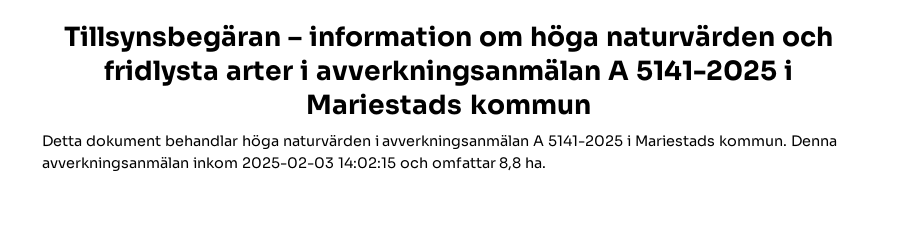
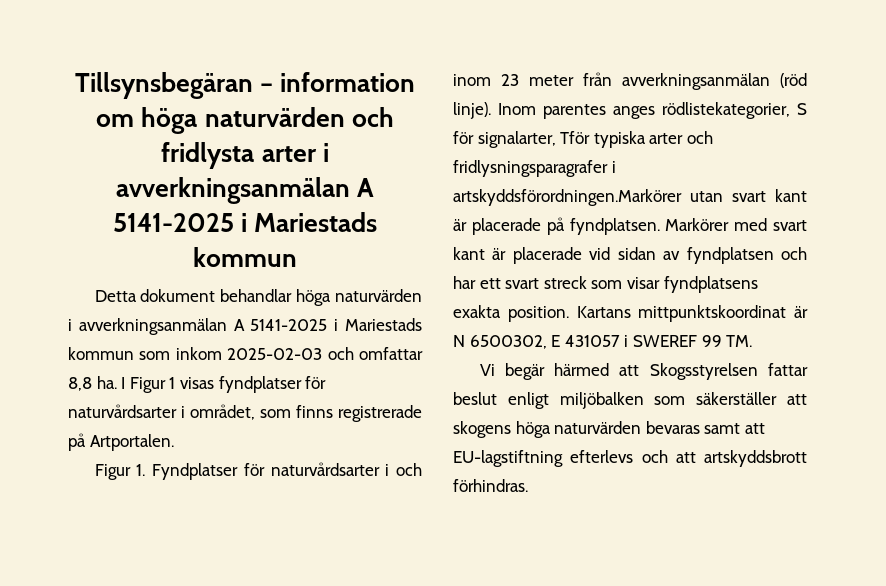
[719,135,837,147] [42,156,189,172] kommun. Denna avverkningsanmälan -> [68,347,171,360] kommun som
[337,157,396,169] 14:02:15 -> (323, 354) none
(547, 163) none -> [121,376,327,393] [68,404,422,422] [68,433,174,451] [94,462,422,480] [453,72,807,90] [453,102,807,119] [453,131,713,148] [453,160,616,177] [453,189,807,206] [453,217,807,235] [453,247,807,264] [453,276,758,293] [453,305,808,322] [453,335,753,349] [479,363,808,380] [453,392,807,409] [453,421,765,438] [453,450,807,467] [453,479,528,492] I Figur 1 visas fyndplatser för naturvårdsarter i området, som finns registrerade på Artportalen. // Figur 1. Fyndplatser för naturvårdsarter i och inom 23 meter från avverkningsanmälan (röd linje). Inom parentes anges rödlistekategorier, S för signalarter, Tför typiska arter och fridlysningsparagrafer i artskyddsförordningen.Markörer utan svart kant är placerade på fyndplatsen. Markörer med svart kant är placerade vid sidan av fyndplatsen och har ett svart streck som visar fyndplatsens exakta position. Kartans mittpunktskoordinat är N 6500302, E 431057 i SWEREF 99 TM. // Vi begär härmed att Skogsstyrelsen fattar beslut enligt miljöbalken som säkerställer att skogens höga naturvärden bevaras samt att EU-lagstiftning efterlevs och att artskyddsbrott förhindras.

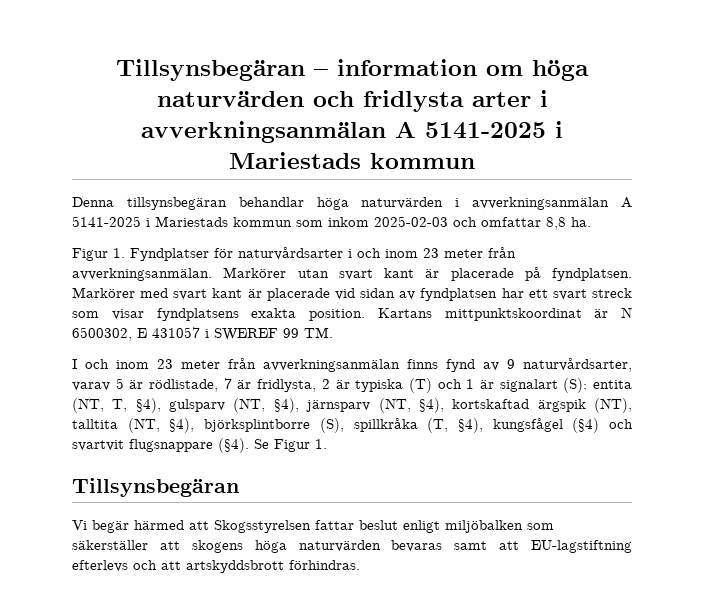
[94,289,216,302] Detta dokument -> [72,197,227,210] Denna tillsynsbegäran
[121,376,327,393] [68,404,422,422] [68,433,174,451] I Figur 1 visas fyndplatser för naturvårdsarter i området, som finns registrerade på Artportalen. -> (591, 222) none
[622,73,807,90] [453,102,807,119] [453,131,713,148] [453,160,616,177] [453,189,682,206] avverkningsanmälan (röd linje). Inom parentes anges rödlistekategorier, S för signalarter, Tför typiska arter och fridlysningsparagrafer i artskyddsförordningen.Markörer -> [72,267,287,281] avverkningsanmälan. Markörer
[781,247,807,260] och -> (498, 294) none
(753, 341) none -> [72,358,632,372] [72,378,632,393] [72,398,633,413] [72,418,633,433] [72,438,327,453] [72,478,239,497] // I och inom 23 meter från avverkningsanmälan finns fynd av 9 naturvårdsarter, varav 5 är rödlistade, 7 är fridlysta, 2 är typiska (T) och 1 är signalart (S): entita (NT, T, §4), gulsparv (NT, §4), järnsparv (NT, §4), kortskaftad ärgspik (NT), talltita (NT, §4), björksplintborre (S), spillkråka (T, §4), kungsfågel (§4) och svartvit flugsnappare (§4). Se Figur 1. // Tillsynsbegäran

